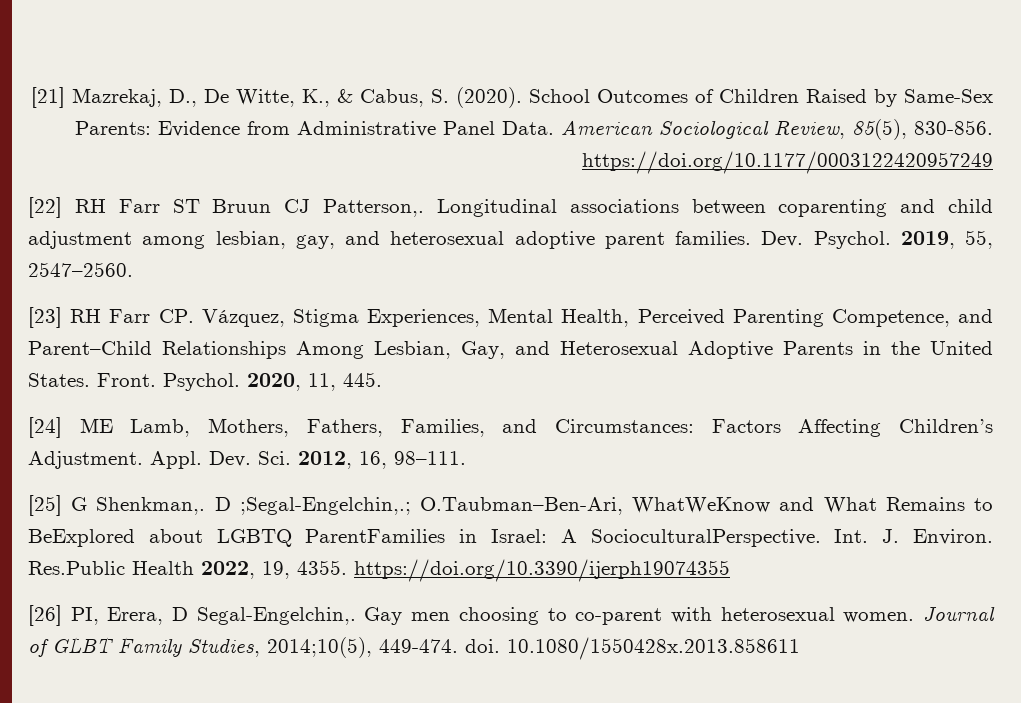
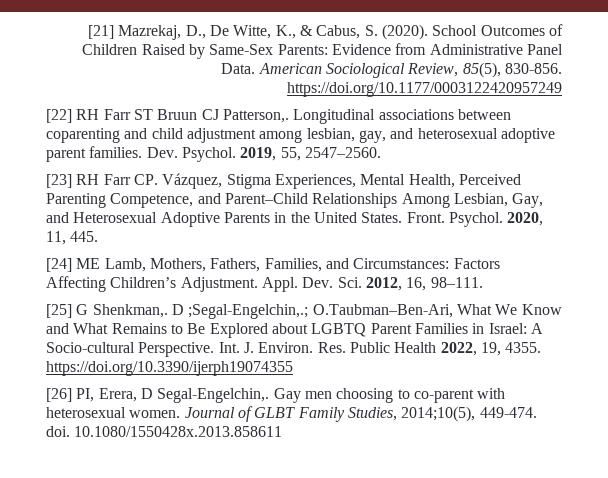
[632,497,771,513] WhatWeKnow -> [456,304,562,315] What We Know
[28,529,446,547] BeExplored about LGBTQ ParentFamilies -> [187,323,468,338] Be Explored about LGBTQ Parent Families
[590,529,821,547] SocioculturalPerspective. -> [46,342,215,357] Socio-cultural Perspective.
[28,561,125,575] Res.Public -> [317,342,390,353] Res. Public

